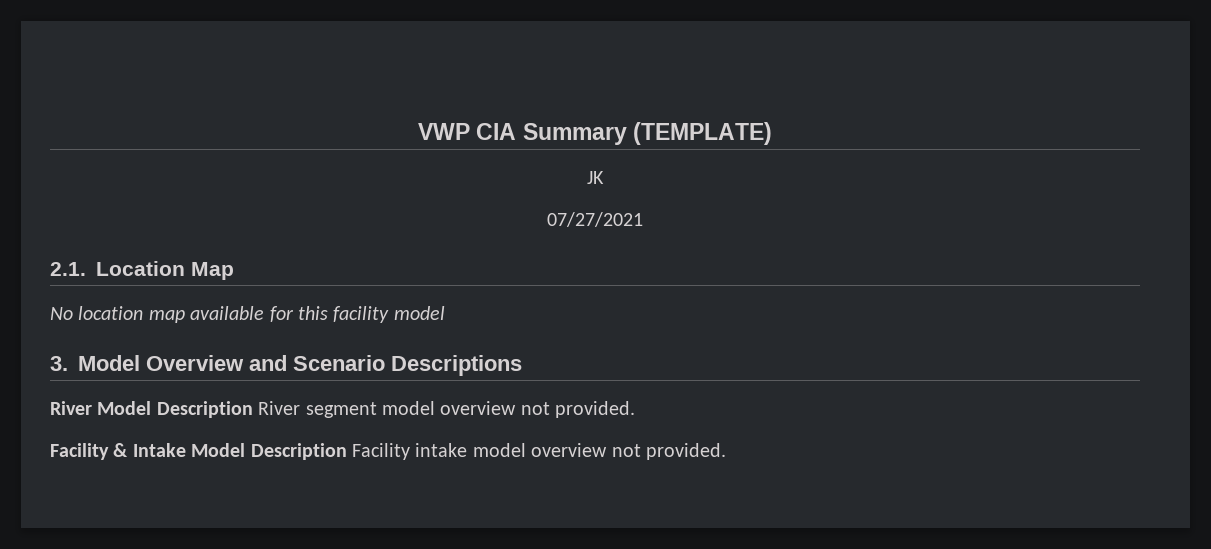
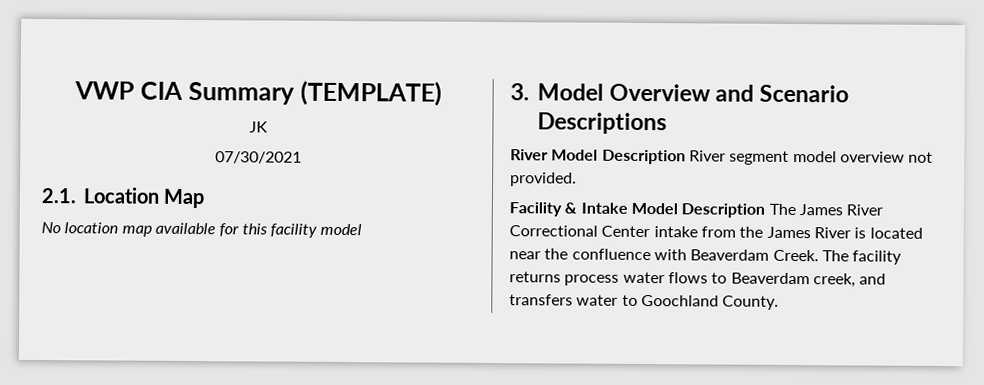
[547,212,643,227] 07/27/2021 -> [215,151,302,164] 07/30/2021
[352,443,726,460] Facility intake model overview not provided. -> [768,203,884,216] [509,225,923,239] [509,248,903,265] [509,271,887,288] [509,294,780,310] The James River Correctional Center intake from the James River is located near the confluence with Beaverdam Creek. The facility returns process water flows to Beaverdam creek, and transfers water to Goochland County.

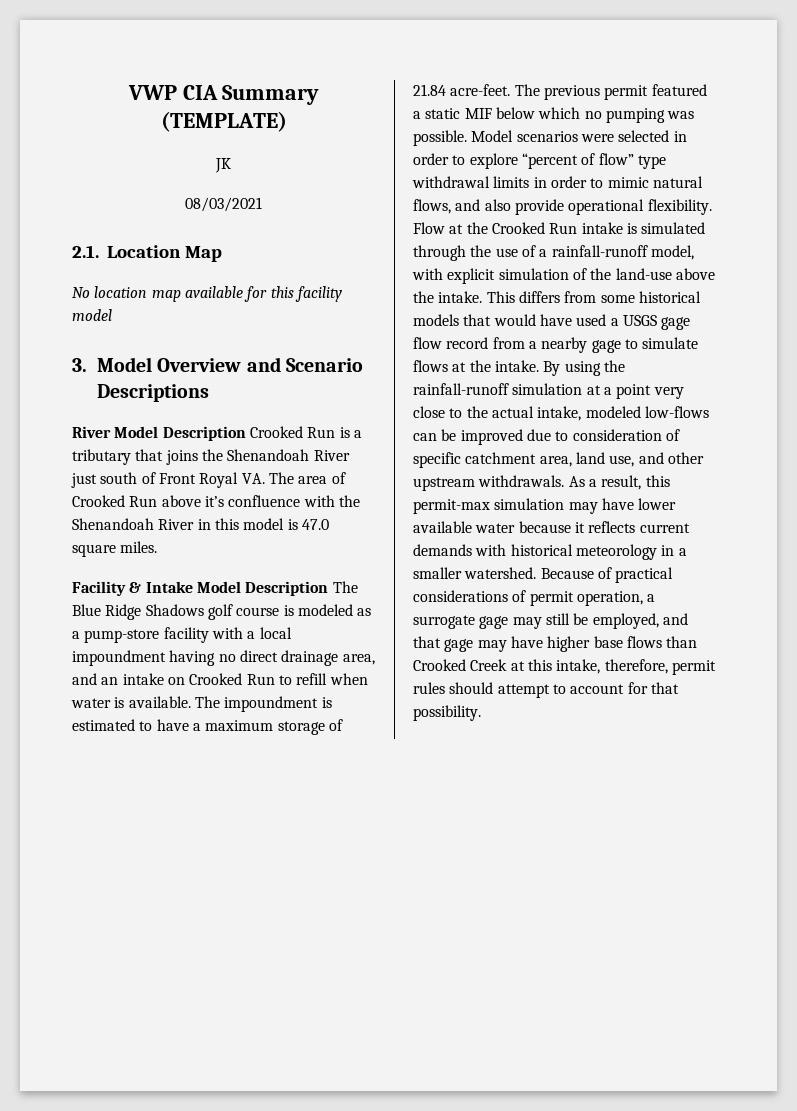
[215,151,302,164] 07/30/2021 -> [185,197,262,212] 08/03/2021
[688,150,934,165] [510,172,577,187] River segment model overview not provided. -> [249,426,362,438] [72,449,350,465] [71,472,346,488] [72,495,360,507] [72,518,329,530] [72,541,158,557] Crooked Run is a tributary that joins the Shenandoah River just south of Front Royal VA. The area of Crooked Run above it’s confluence with the Shenandoah River in this model is 47.0 square miles.
[798,204,884,216] [509,225,923,239] [509,248,903,265] [509,271,887,288] [509,294,780,310] James River Correctional Center intake from the James River is located near the confluence with Beaverdam Creek. The facility returns process water flows to Beaverdam creek, and transfers water to Goochland County. -> [72,604,372,620] [72,627,292,643] [72,650,375,666] [72,673,368,685] [71,696,332,712] [72,719,343,735] [413,84,707,100] [413,107,695,123] [413,130,687,146] [413,153,666,169] [412,176,703,188] [413,199,712,215] [413,222,706,234] [413,245,694,261] [412,268,715,284] [413,291,701,303] [413,314,691,330] [413,337,699,353] [413,360,625,376] [413,383,684,399] [413,406,709,421] [413,429,680,445] [413,452,704,468] [413,475,670,491] [413,498,677,514] [413,521,690,533] [413,544,687,560] [413,567,674,583] [413,590,656,606] [413,613,688,629] [413,636,698,652] [413,659,716,675] [413,682,679,698] [413,705,481,721] Blue Ridge Shadows golf course is modeled as a pump-store facility with a local impoundment having no direct drainage area, and an intake on Crooked Run to refill when water is available. The impoundment is estimated to have a maximum storage of 21.84 acre-feet. The previous permit featured a static MIF below which no pumping was possible. Model scenarios were selected in order to explore “percent of flow” type withdrawal limits in order to mimic natural flows, and also provide operational flexibility. Flow at the Crooked Run intake is simulated through the use of a rainfall-runoff model, with explicit simulation of the land-use above the intake. This differs from some historical models that would have used a USGS gage flow record from a nearby gage to simulate flows at the intake. By using the rainfall-runoff simulation at a point very close to the actual intake, modeled low-flows can be improved due to consideration of specific catchment area, land use, and other upstream withdrawals. As a result, this permit-max simulation may have lower available water because it reflects current demands with historical meteorology in a smaller watershed. Because of practical considerations of permit operation, a surrogate gage may still be employed, and that gage may have higher base flows than Crooked Creek at this intake, therefore, permit rules should attempt to account for that possibility.

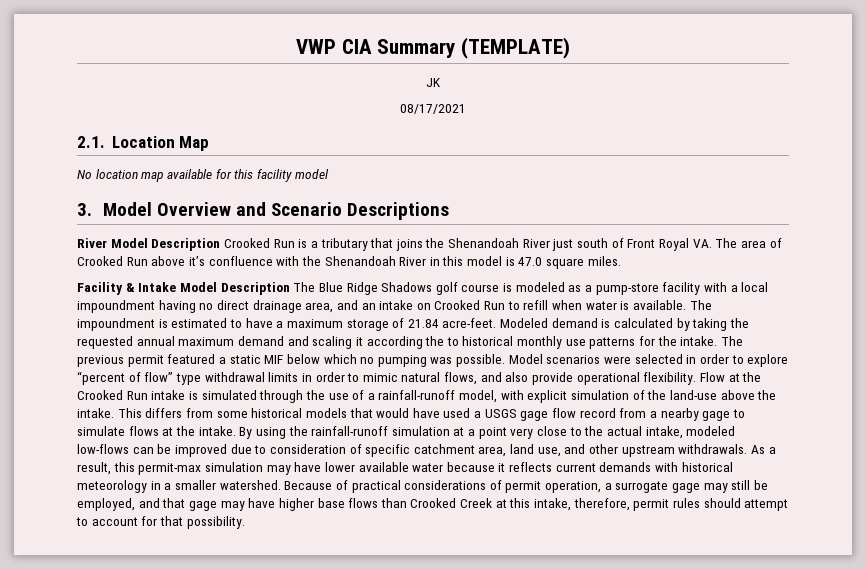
[185,197,262,212] 08/03/2021 -> [400,104,466,114] 08/17/2021
(511, 90) none -> [500,318,749,331] [77,336,718,349] Modeled demand is calculated by taking the requested annual maximum demand and scaling it according the to historical monthly use patterns for the intake.

